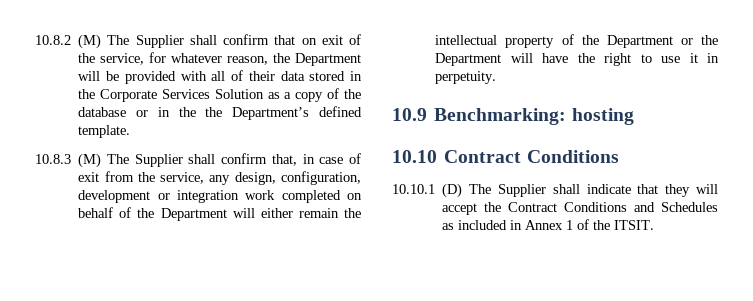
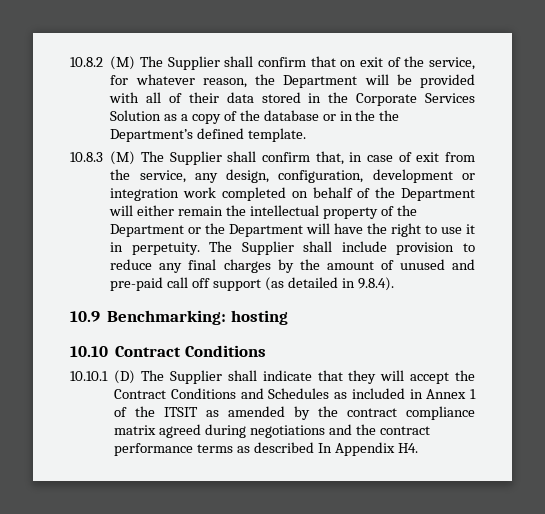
(497, 77) none -> [209,241,475,255] [110,259,475,273] [110,277,394,291] The Supplier shall include provision to reduce any final charges by the amount of unused and pre-paid call off support (as detailed in 9.8.4).
[614,220,655,230] ITSIT. -> [164,406,475,420] [114,424,430,438] [114,442,418,456] ITSIT as amended by the contract compliance matrix agreed during negotiations and the contract performance terms as described In Appendix H4.

